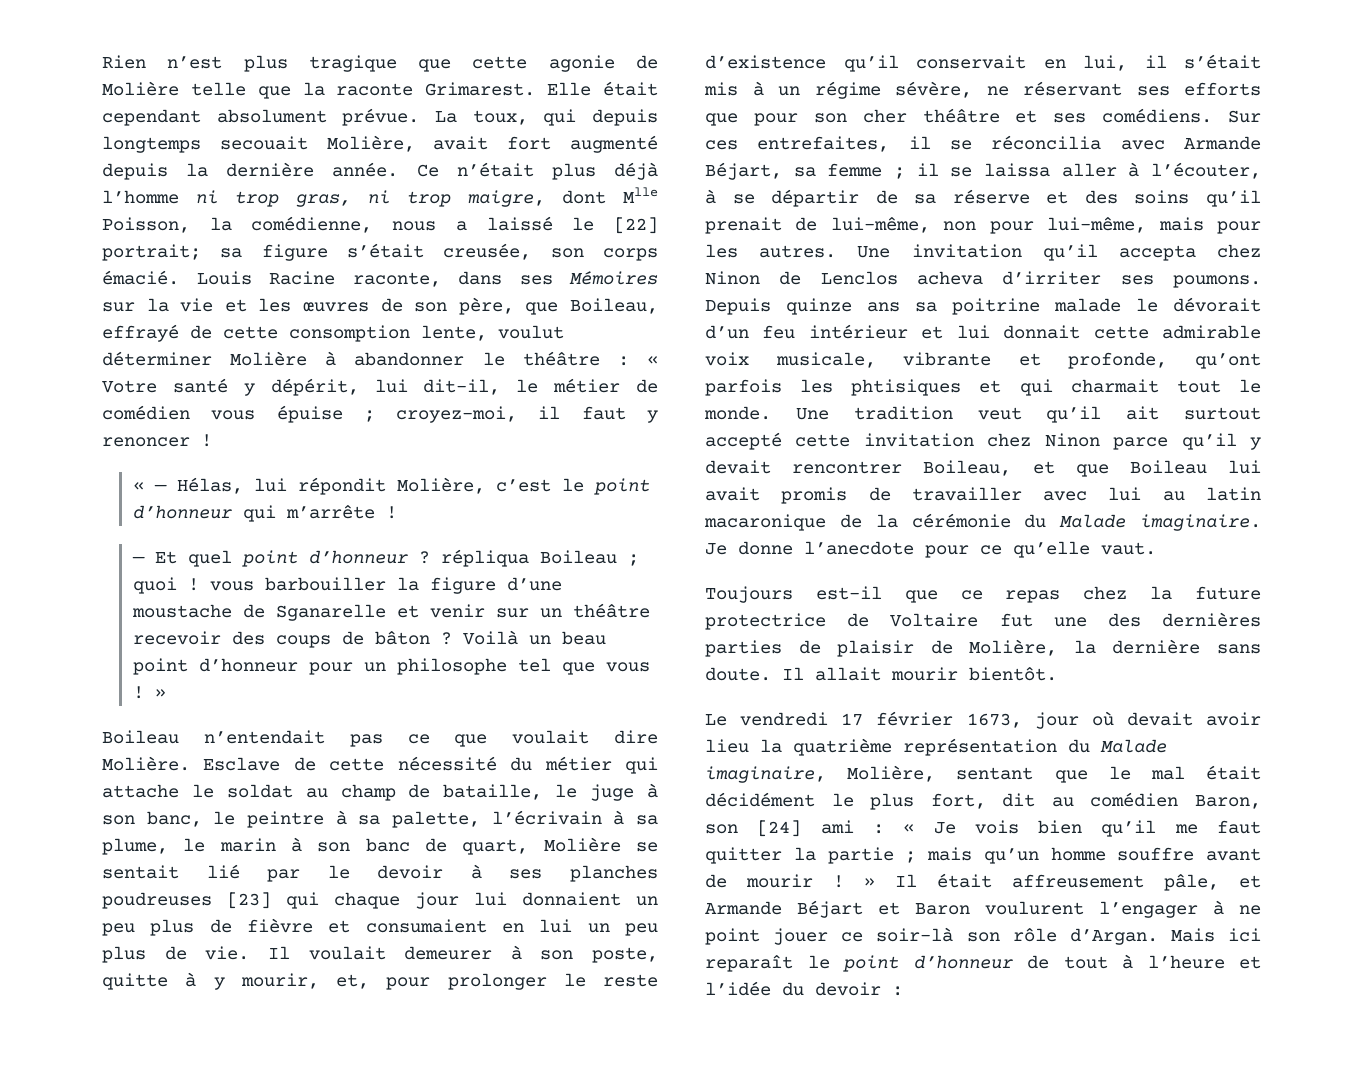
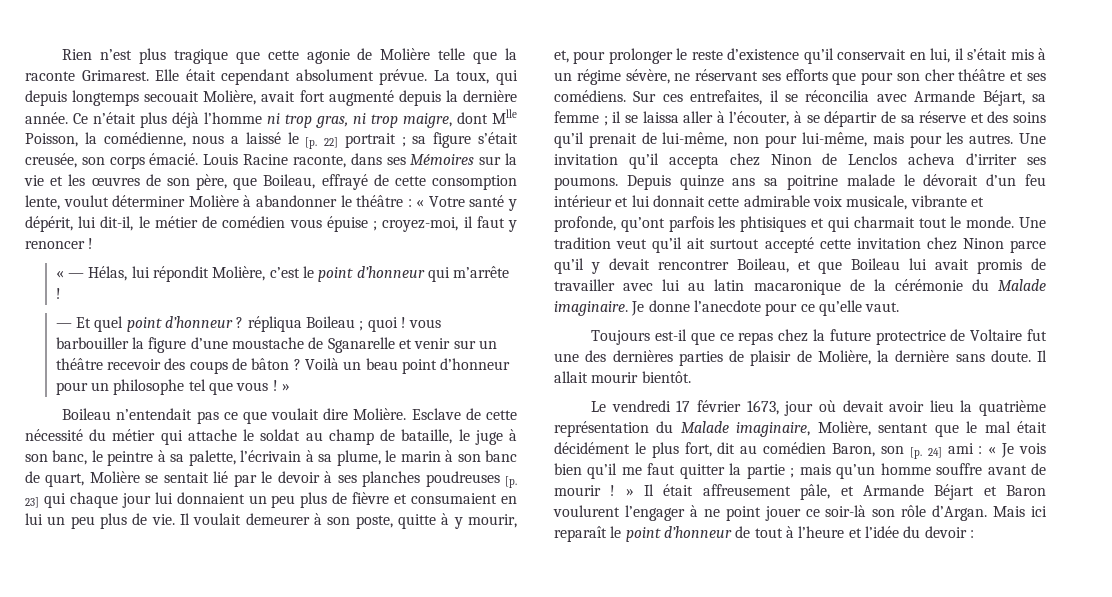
[614,217,658,234] [102,244,201,261] [22] portrait; -> [305,133,406,149] [p. 22] portrait ;
[227,892,271,909] [23] -> [504,476,517,488] [25,497,39,508] [p. 23]
[757,820,802,837] [24] -> [909,447,942,459] [p. 24]

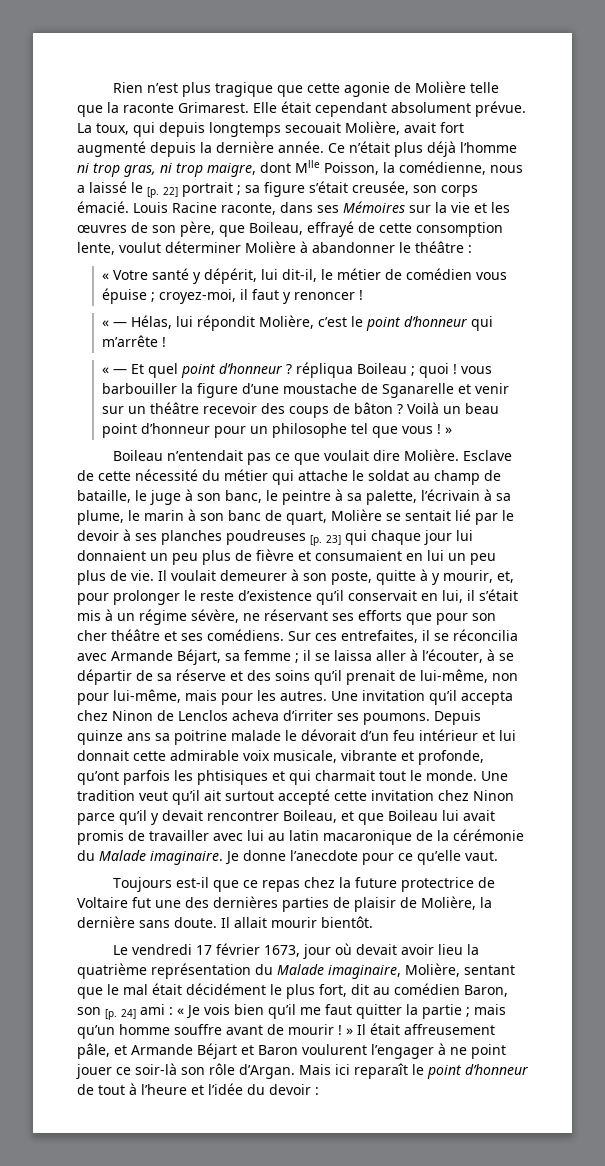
(412, 203) none -> (472, 249) //
(61, 293) none -> [101,367,109,374] «

